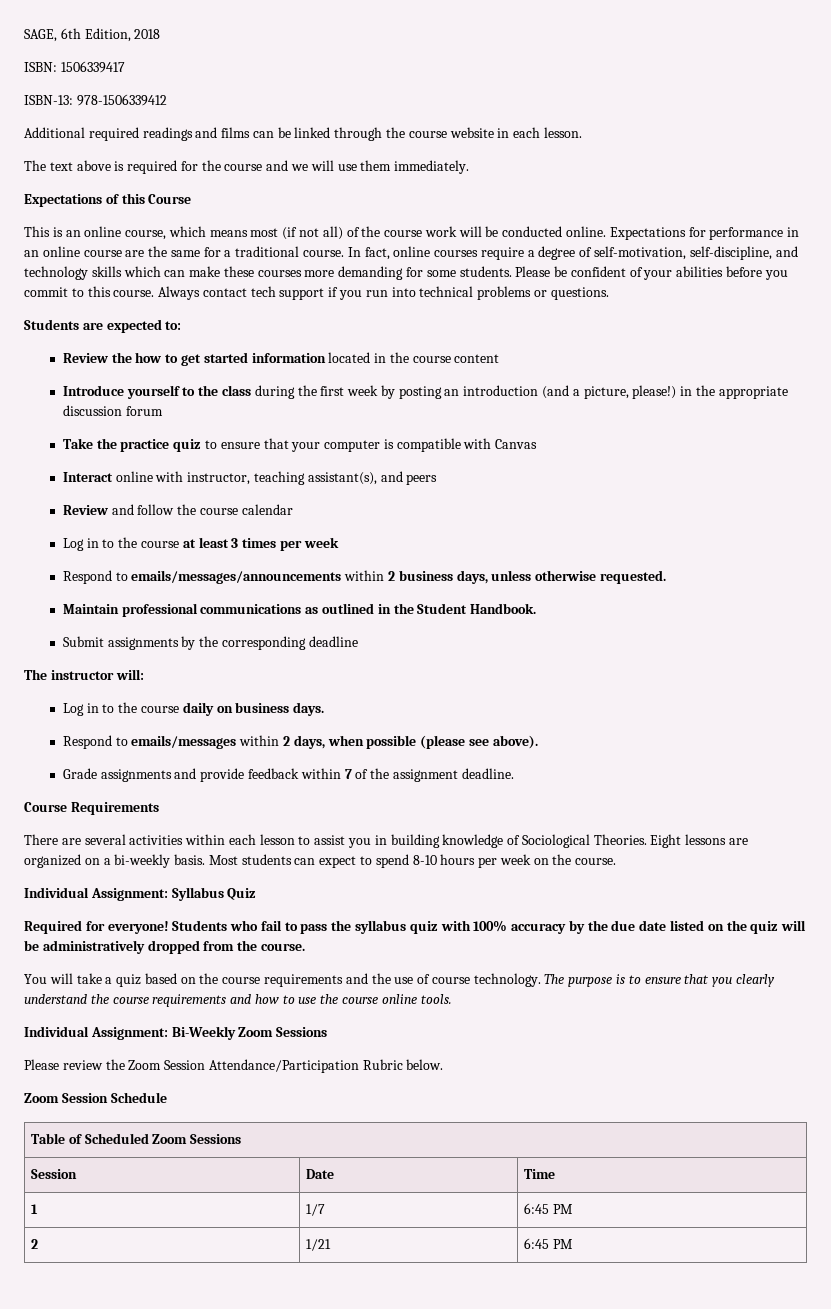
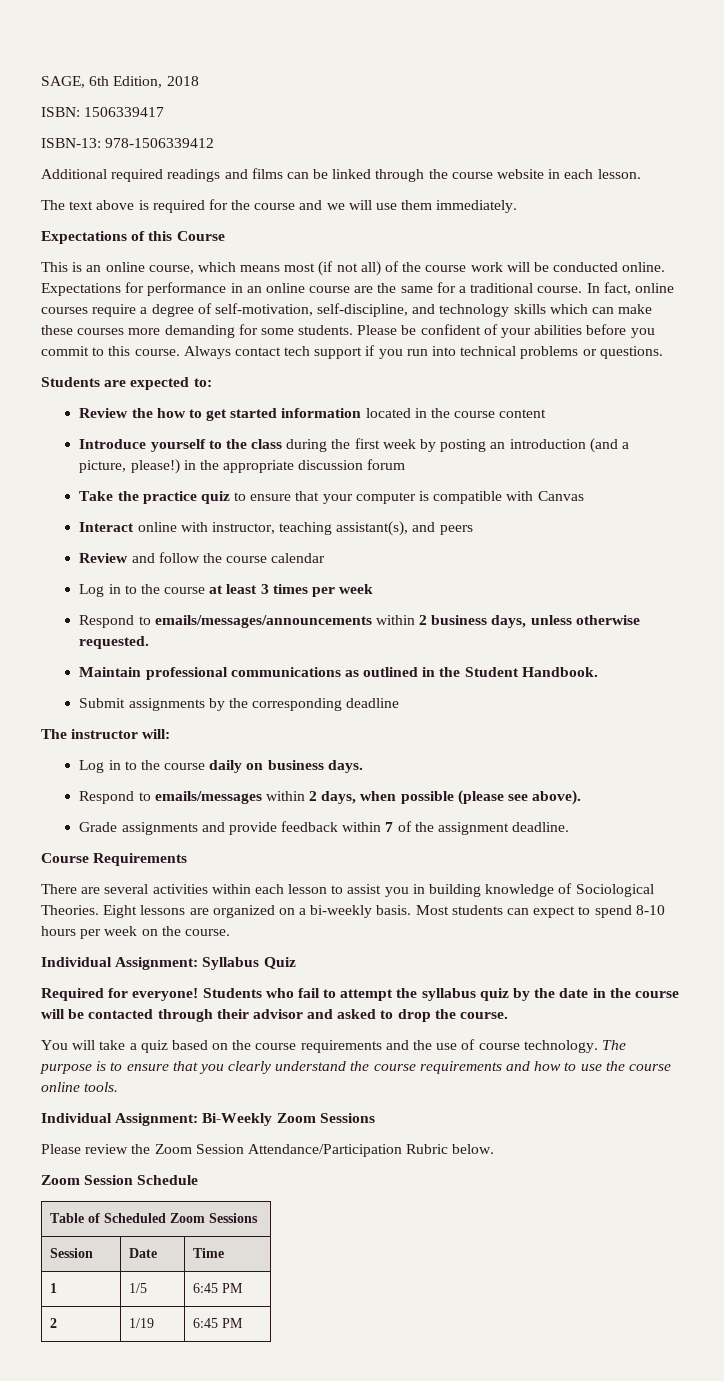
[300,924,328,934] pass -> [340,989,394,1001] attempt
[440,920,807,934] [24,940,235,954] with 100% accuracy by the due date listed on the quiz will be administratively dropped from -> [513,988,679,1001] [41,1009,431,1022] by the date in the course will be contacted through their advisor and asked to drop
[306,1204,326,1216] 1/7 -> [128,1283,147,1293] 1/5
[306,1239,332,1251] 1/21 -> [128,1318,154,1328] 1/19

